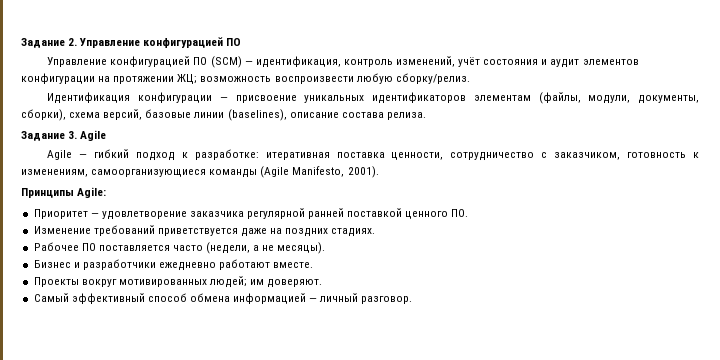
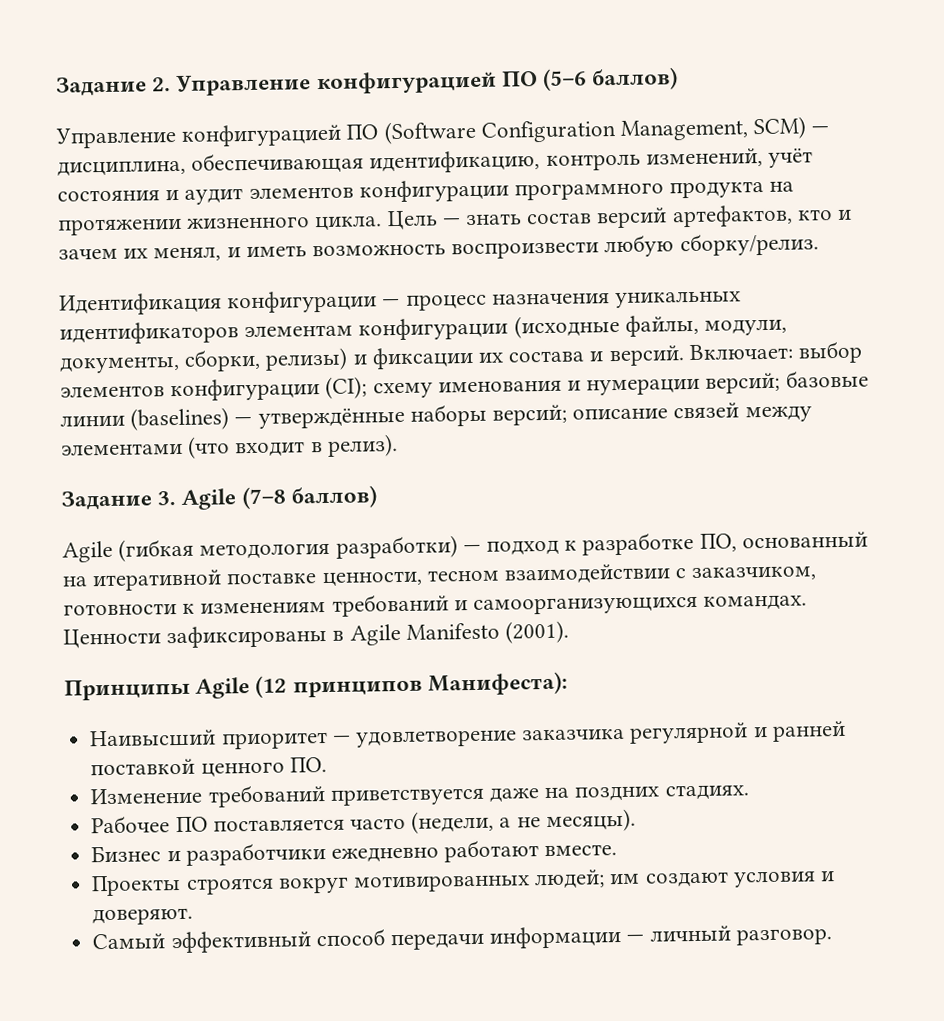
[47,56,341,68] // Управление конфигурацией ПО (SCM) — идентификация, -> [542,67,679,91] [55,116,830,149] [57,150,541,177] (5–6 баллов) // Управление конфигурацией ПО (Software Configuration Management, SCM) — дисциплина, обеспечивающая идентификацию,
[98,74,198,84] на протяжении ЖЦ; -> [514,180,795,201] [58,204,853,236] [58,245,307,262] программного продукта на протяжении жизненного цикла. Цель — знать состав версий артефактов, кто и зачем их менял, и иметь
[235,95,297,103] присвоение -> [405,293,610,311] процесс назначения
[538,92,699,104] [21,109,426,121] (файлы, модули, документы, сборки), схема версий, базовые линии (baselines), описание состава релиза. -> [358,314,788,341] [59,340,864,374] [60,369,869,402] [60,402,812,431] [61,434,398,459] конфигурации (исходные файлы, модули, документы, сборки, релизы) и фиксации их состава и версий. Включает: выбор элементов конфигурации (CI); схему именования и нумерации версий; базовые линии (baselines) — утверждённые наборы версий; описание связей между элементами (что входит в релиз).
[47,149,700,161] [21,166,379,178] [21,187,107,198] [33,209,88,219] // Agile — гибкий подход к разработке: итеративная поставка ценности, сотрудничество с заказчиком, готовность к изменениям, самоорганизующиеся команды (Agile Manifesto, 2001). // Принципы Agile: // Приоритет -> [241,485,377,510] [62,531,868,563] [62,563,817,592] [63,593,808,617] [63,620,570,649] [64,671,568,701] [89,729,328,750] (7–8 баллов) // Agile (гибкая методология разработки) — подход к разработке ПО, основанный на итеративной поставке ценности, тесном взаимодействии с заказчиком, готовности к изменениям требований и самоорганизующихся командах. Ценности зафиксированы в Agile Manifesto (2001). // Принципы Agile (12 принципов Манифеста): // Наивысший приоритет
(306, 213) none -> [752,727,768,738] и
(79, 282) none -> [185,877,274,895] строятся
(265, 282) none -> [644,870,835,888] создают условия и
[189,293,307,304] обмена информацией -> [389,926,622,951] передачи информации

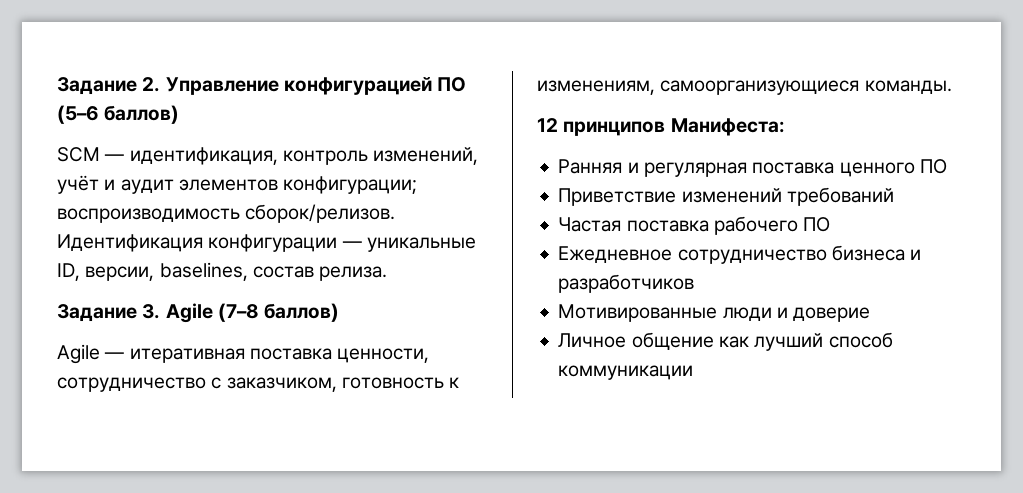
[55,116,830,149] [57,150,541,177] Управление конфигурацией ПО (Software Configuration Management, SCM) — дисциплина, обеспечивающая идентификацию, -> [57,147,278,165] SCM — идентификация,
[57,189,160,202] состояния -> (99, 184) none
[358,179,795,203] [58,204,853,236] [58,232,819,262] [59,290,742,316] [59,314,788,345] [59,340,864,374] [60,369,869,402] [60,402,812,431] [61,434,398,459] конфигурации программного продукта на протяжении жизненного цикла. Цель — знать состав версий артефактов, кто и зачем их менял, и иметь возможность воспроизвести любую сборку/релиз. // Идентификация конфигурации — процесс назначения уникальных идентификаторов элементам конфигурации (исходные файлы, модули, документы, сборки, релизы) и фиксации их состава и версий. Включает: выбор элементов конфигурации (CI); схему именования и нумерации версий; базовые линии (baselines) — утверждённые наборы версий; описание связей между элементами (что входит в релиз). -> [283,176,418,194] [57,204,396,223] [57,234,476,252] [57,262,388,281] конфигурации; воспроизводимость сборок/релизов. Идентификация конфигурации — уникальные ID, версии, baselines, состав релиза.
[118,531,868,562] [62,563,817,592] [63,593,808,617] [63,620,570,649] [64,671,568,701] [89,720,846,750] [90,757,327,778] [90,784,749,808] [91,808,636,834] [91,839,618,866] [91,869,835,897] [92,907,194,926] [92,925,832,954] (гибкая методология разработки) — подход к разработке ПО, основанный на итеративной поставке ценности, тесном взаимодействии с заказчиком, готовности к изменениям требований и самоорганизующихся командах. Ценности зафиксированы в Agile Manifesto (2001). // Принципы Agile (12 принципов Манифеста): // Наивысший приоритет — удовлетворение заказчика регулярной и ранней поставкой ценного ПО. // Изменение требований приветствуется даже на поздних стадиях. // Рабочее ПО поставляется часто (недели, а не месяцы). // Бизнес и разработчики ежедневно работают вместе. // Проекты строятся вокруг мотивированных людей; им создают условия и доверяют. // Самый эффективный способ передачи информации — личный разговор. -> [104,348,430,363] [57,377,460,392] [537,80,952,95] [537,118,785,136] [558,159,947,177] [558,187,894,206] [558,216,831,235] [558,245,922,264] [558,274,695,293] [558,304,871,322] [558,332,893,351] [558,365,694,380] — итеративная поставка ценности, сотрудничество с заказчиком, готовность к изменениям, самоорганизующиеся команды. // 12 принципов Манифеста: // Ранняя и регулярная поставка ценного ПО // Приветствие изменений требований // Частая поставка рабочего ПО // Ежедневное сотрудничество бизнеса и разработчиков // Мотивированные люди и доверие // Личное общение как лучший способ коммуникации

